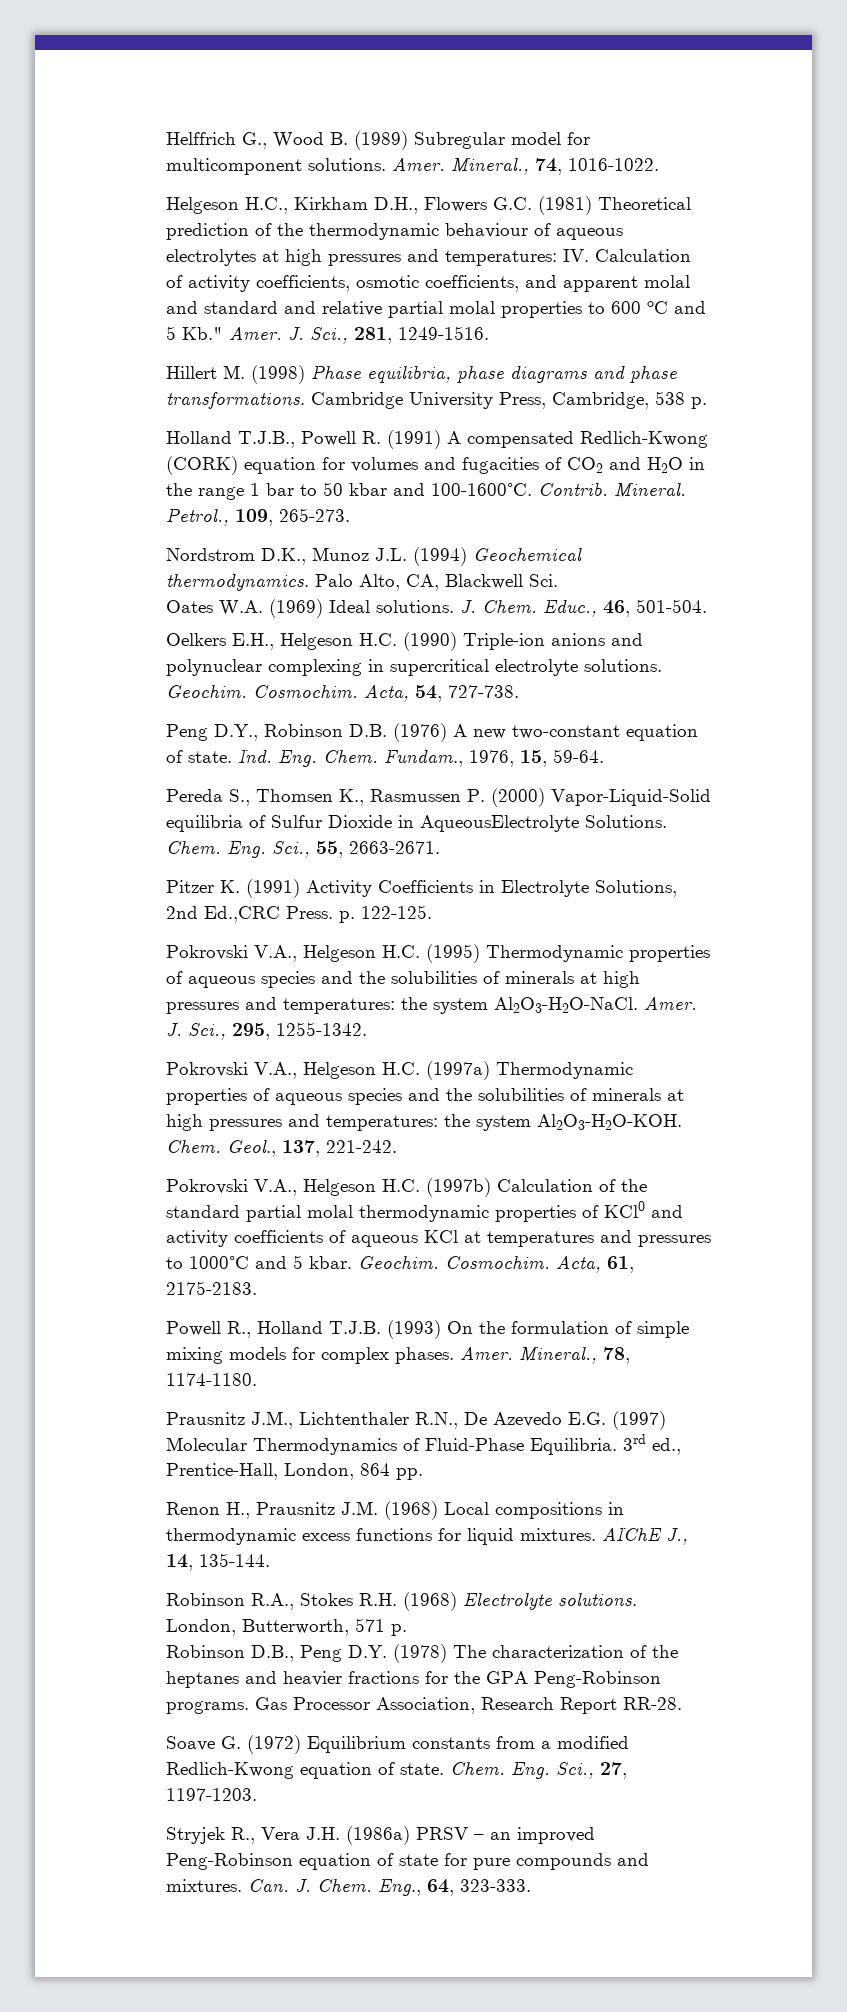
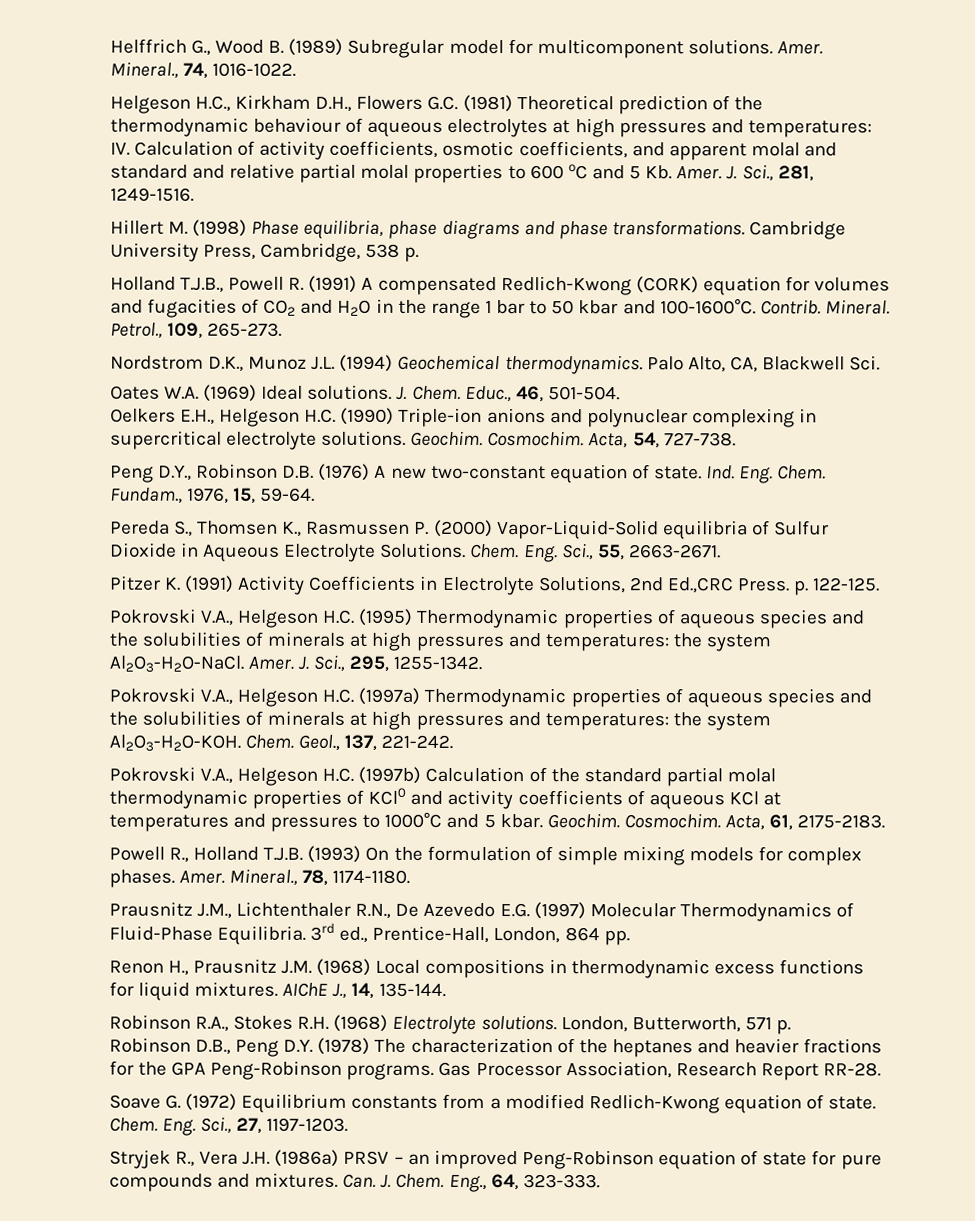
[181,327,223,340] Kb." -> [645,165,673,180] Kb.
[419,815,579,832] AqueousElectrolyte -> [203,543,377,562] Aqueous Electrolyte

